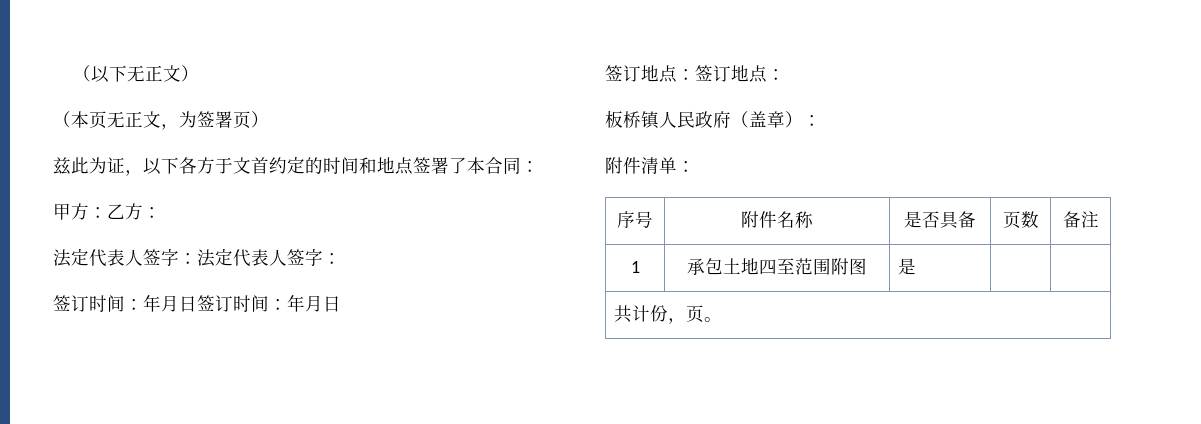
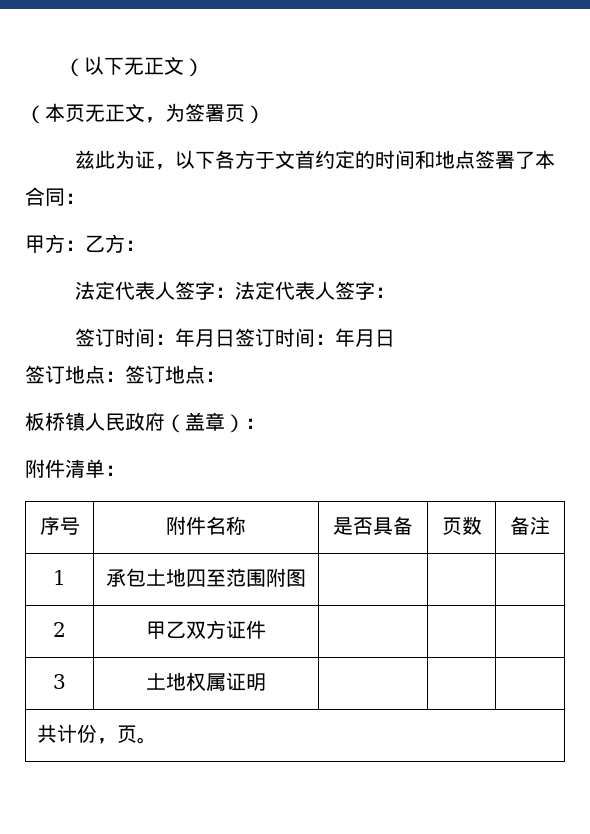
[898,258,917,275] 是 -> [53,622,66,637] [146,620,266,639] [53,674,66,689] [146,672,266,691] | | // 2 | 甲乙双方证件 | | | // 3 | 土地权属证明 |

